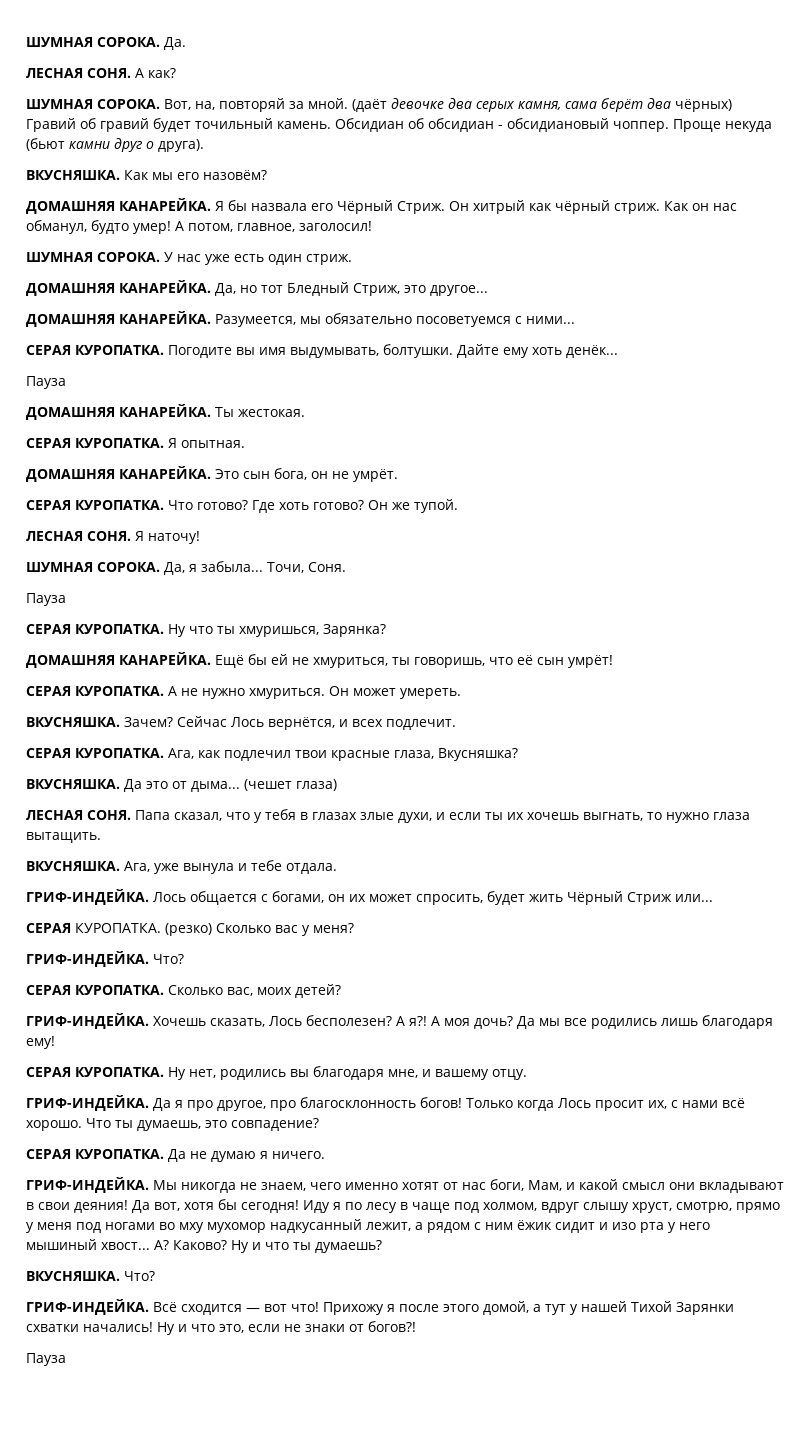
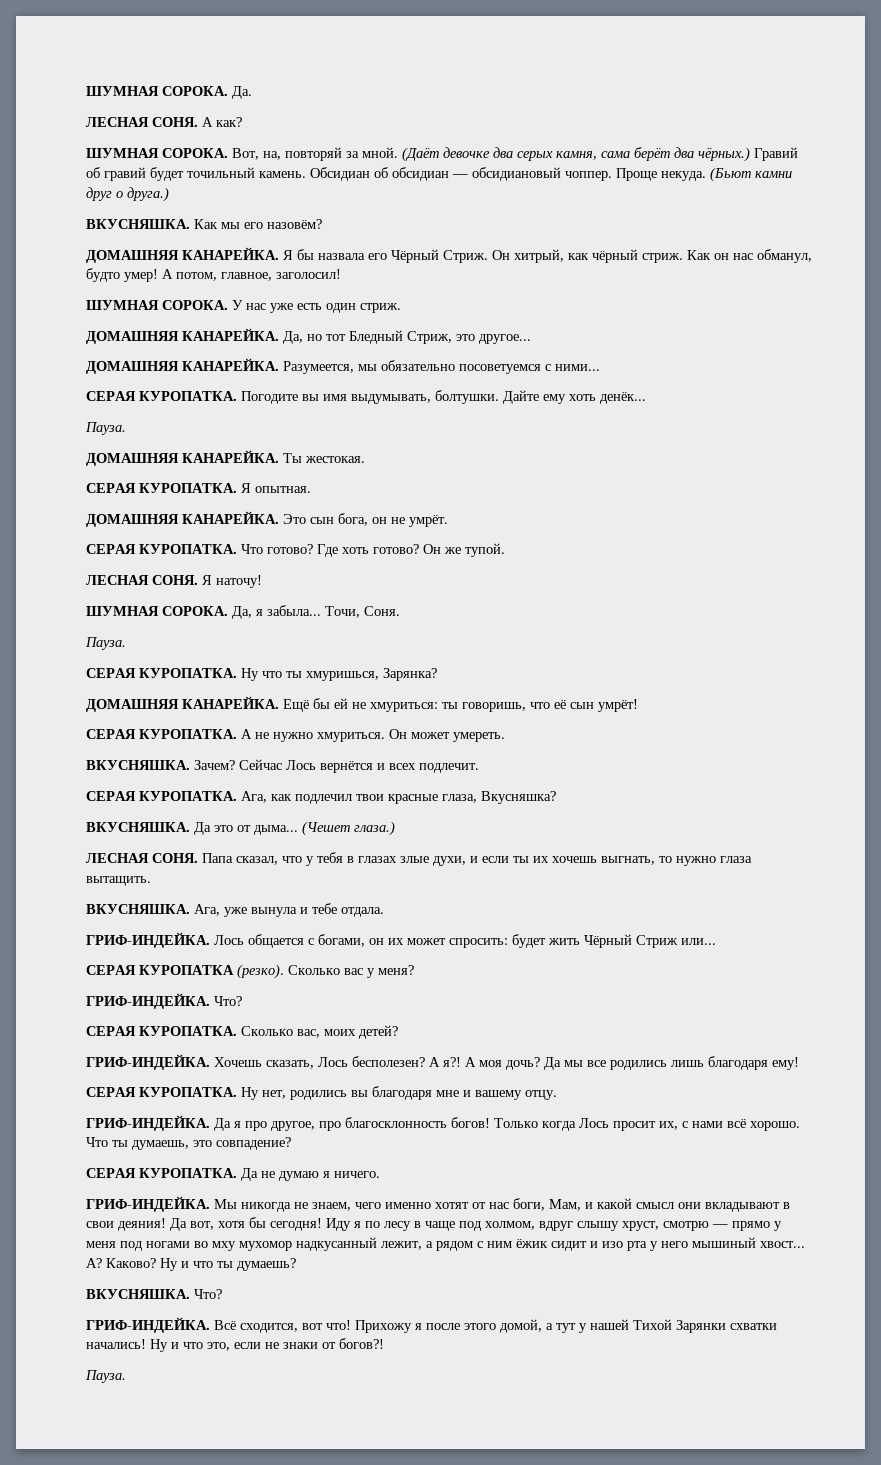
[352,99,387,112] (даёт -> [402,147,439,162] (Даёт
[675,99,732,112] чёрных) -> [698,147,750,162] чёрных.)
[498,125,503,129] - -> [452,174,468,178] —
[725,121,772,132] [26,138,65,151] некуда (бьют -> [661,167,751,182] некуда. (Бьют
[158,139,204,152] друга). -> [127,187,169,202] друга.)
[473,200,525,214] хитрый -> [514,249,564,263] хитрый,
[26,376,66,389] Пауза -> [85,422,126,435] Пауза.
[26,593,66,606] Пауза -> [85,637,126,650] Пауза.
[313,657,388,668] хмуриться, -> [370,702,438,712] хмуриться:
[268,717,335,730] вернётся, -> [320,761,373,773] вернётся
[244,779,337,791] (чешет глаза) -> [302,821,395,836] (Чешет глаза.)
[416,894,483,905] спросить, -> [449,938,508,948] спросить:
[75,923,212,936] КУРОПАТКА. (резко) -> [139,964,284,979] КУРОПАТКА (резко).
[388,1069,418,1078] мне, -> [436,1090,459,1097] мне
[676,1202,732,1213] смотрю, -> [663,1221,728,1231] смотрю —
[181,1304,260,1315] сходится — -> [240,1323,298,1333] сходится,
[26,1353,66,1366] Пауза -> [85,1370,126,1383] Пауза.

